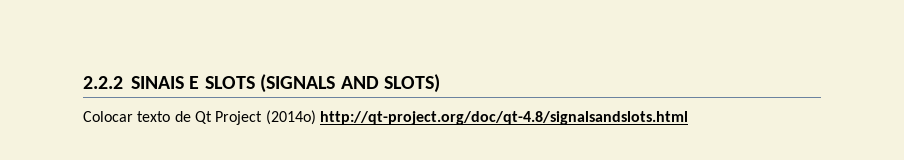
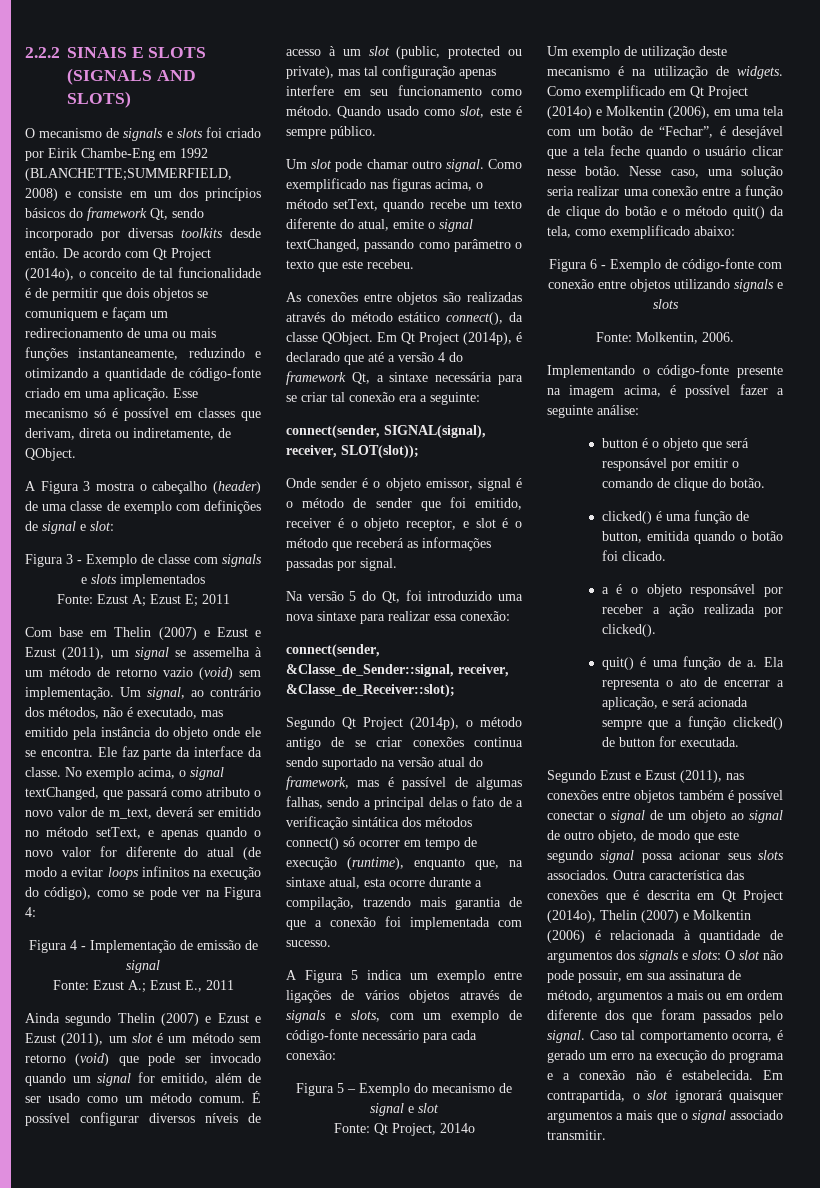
[83,110,688,125] Colocar texto de Qt Project (2014o) http://qt-project.org/doc/qt-4.8/signalsandslots.html -> [25,127,261,141] [25,148,208,161] [25,168,232,181] [25,188,261,201] [25,207,204,221] [25,228,261,241] [25,248,211,261] [25,267,261,281] [25,288,208,301] [25,307,168,321] [25,328,216,338] [25,347,261,361] [25,367,261,381] [25,388,198,401] [25,408,261,421] [25,428,231,440] [25,448,76,461] [25,481,261,494] [25,500,261,514] [25,521,114,534] [25,554,262,567] [81,574,205,587] [56,594,230,607] [25,627,261,640] [25,647,262,660] [25,667,261,680] [25,687,261,700] [25,707,223,719] [25,727,261,740] [25,746,262,760] [25,767,224,780] [25,787,261,800] [25,807,261,819] [25,827,261,840] [25,846,261,860] [25,866,261,880] [25,887,262,900] [25,907,36,917] [28,940,258,953] [126,960,160,973] [52,980,234,993] [25,1013,262,1026] [25,1033,261,1046] [25,1053,261,1066] [25,1072,261,1086] [25,1091,261,1103] [25,1112,261,1126] [286,46,522,59] [286,65,496,79] [286,85,522,96] [286,106,522,118] [286,126,376,139] [286,159,522,172] [286,178,483,192] [286,199,522,212] [286,218,473,232] [286,239,522,252] [286,259,414,272] [286,292,522,305] [286,312,523,325] [286,332,522,345] [286,352,463,365] [286,371,523,385] [286,392,480,405] [286,425,486,438] [286,445,419,458] [286,478,522,491] [286,497,522,511] [286,518,522,531] [286,537,491,551] [286,558,397,571] [286,590,523,603] [286,611,510,624] [286,644,380,657] [286,664,509,677] [286,684,455,697] [286,717,522,730] [286,737,523,750] [286,757,483,770] [286,776,522,790] [286,796,523,810] [286,816,472,830] [286,837,477,850] [286,857,523,870] [286,877,482,889] [286,897,522,910] [286,916,522,930] [286,940,331,947] [286,970,522,983] [286,990,522,1003] [286,1010,522,1023] [286,1029,477,1043] [286,1050,336,1060] [296,1083,512,1096] [370,1103,439,1116] [333,1123,475,1136] [547,46,727,59] [547,66,783,79] [547,85,748,99] [547,106,784,119] [547,126,783,139] [547,145,783,159] [547,166,783,179] [547,185,783,199] [547,206,784,219] [547,225,735,239] [548,258,782,272] [547,279,783,292] [652,299,679,309] [596,332,734,344] [547,364,783,378] [547,384,784,398] [547,405,639,418] [601,438,749,451] [601,458,739,471] [601,478,765,491] [601,510,749,524] [601,531,783,544] [601,550,666,561] [601,584,783,597] [601,604,783,617] [601,624,656,637] [601,656,784,670] [601,677,784,690] [601,697,748,710] [601,716,783,730] [601,736,739,747] [547,770,744,783] [547,790,783,803] [547,810,783,823] [547,830,739,843] [547,850,784,863] [547,870,744,880] [547,890,783,903] [547,910,751,923] [547,930,783,943] [547,950,783,963] [547,970,741,983] [547,990,783,1003] [547,1009,783,1023] [547,1030,783,1043] [547,1050,784,1063] [547,1070,783,1080] [547,1090,783,1103] [547,1110,783,1123] [547,1130,606,1140] O mecanismo de signals e slots foi criado por Eirik Chambe-Eng em 1992 (BLANCHETTE;SUMMERFIELD, 2008) e consiste em um dos princípios básicos do framework Qt, sendo incorporado por diversas toolkits desde então. De acordo com Qt Project (2014o), o conceito de tal funcionalidade é de permitir que dois objetos se comuniquem e façam um redirecionamento de uma ou mais funções instantaneamente, reduzindo e otimizando a quantidade de código-fonte criado em uma aplicação. Esse mecanismo só é possível em classes que derivam, direta ou indiretamente, de QObject. // A Figura 3 mostra o cabeçalho (header) de uma classe de exemplo com definições de signal e slot: // Figura 3 - Exemplo de classe com signals e slots implementados // Fonte: Ezust A; Ezust E; 2011 // Com base em Thelin (2007) e Ezust e Ezust (2011), um signal se assemelha à um método de retorno vazio (void) sem implementação. Um signal, ao contrário dos métodos, não é executado, mas emitido pela instância do objeto onde ele se encontra. Ele faz parte da interface da classe. No exemplo acima, o signal textChanged, que passará como atributo o novo valor de m_text, deverá ser emitido no método setText, e apenas quando o novo valor for diferente do atual (de modo a evitar loops infinitos na execução do código), como se pode ver na Figura 4: // Figura 4 - Implementação de emissão de signal // Fonte: Ezust A.; Ezust E., 2011 // Ainda segundo Thelin (2007) e Ezust e Ezust (2011), um slot é um método sem retorno (void) que pode ser invocado quando um signal for emitido, além de ser usado como um método comum. É possível configurar diversos níveis de acesso à um slot (public, protected ou private), mas tal configuração apenas interfere em seu funcionamento como método. Quando usado como slot, este é sempre público. // Um slot pode chamar outro signal. Como exemplificado nas figuras acima, o método setText, quando recebe um texto diferente do atual, emite o signal textChanged, passando como parâmetro o texto que este recebeu. // As conexões entre objetos são realizadas através do método estático connect(), da classe QObject. Em Qt Project (2014p), é declarado que até a versão 4 do framework Qt, a sintaxe necessária para se criar tal conexão era a seguinte: // connect(sender, SIGNAL(signal), receiver, SLOT(slot)); // Onde sender é o objeto emissor, signal é o método de sender que foi emitido, receiver é o objeto receptor, e slot é o método que receberá as informações passadas por signal. // Na versão 5 do Qt, foi introduzido uma nova sintaxe para realizar essa conexão: // connect(sender, &Classe_de_Sender::signal, receiver, &Classe_de_Receiver::slot); // Segundo Qt Project (2014p), o método antigo de se criar conexões continua sendo suportado na versão atual do framework, mas é passível de algumas falhas, sendo a principal delas o fato de a verificação sintática dos métodos connect() só ocorrer em tempo de execução (runtime), enquanto que, na sintaxe atual, esta ocorre durante a compilação, trazendo mais garantia de que a conexão foi implementada com sucesso. // A Figura 5 indica um exemplo entre ligações de vários objetos através de signals e slots, com um exemplo de código-fonte necessário para cada conexão: // Figura 5 – Exemplo do mecanismo de signal e slot // Fonte: Qt Project, 2014o // Um exemplo de utilização deste mecanismo é na utilização de widgets. Como exemplificado em Qt Project (2014o) e Molkentin (2006), em uma tela com um botão de “Fechar”, é desejável que a tela feche quando o usuário clicar nesse botão. Nesse caso, uma solução seria realizar uma conexão entre a função de clique do botão e o método quit() da tela, como exemplificado abaixo: // Figura 6 - Exemplo de código-fonte com conexão entre objetos utilizando signals e slots // Fonte: Molkentin, 2006. // Implementando o código-fonte presente na imagem acima, é possível fazer a seguinte análise: // button é o objeto que será responsável por emitir o comando de clique do botão. // clicked() é uma função de button, emitida quando o botão foi clicado. // a é o objeto responsável por receber a ação realizada por clicked(). // quit() é uma função de a. Ela representa o ato de encerrar a aplicação, e será acionada sempre que a função clicked() de button for executada. // Segundo Ezust e Ezust (2011), nas conexões entre objetos também é possível conectar o signal de um objeto ao signal de outro objeto, de modo que este segundo signal possa acionar seus slots associados. Outra característica das conexões que é descrita em Qt Project (2014o), Thelin (2007) e Molkentin (2006) é relacionada à quantidade de argumentos dos signals e slots: O slot não pode possuir, em sua assinatura de método, argumentos a mais ou em ordem diferente dos que foram passados pelo signal. Caso tal comportamento ocorra, é gerado um erro na execução do programa e a conexão não é estabelecida. Em contrapartida, o slot ignorará quaisquer argumentos a mais que o signal associado transmitir.

